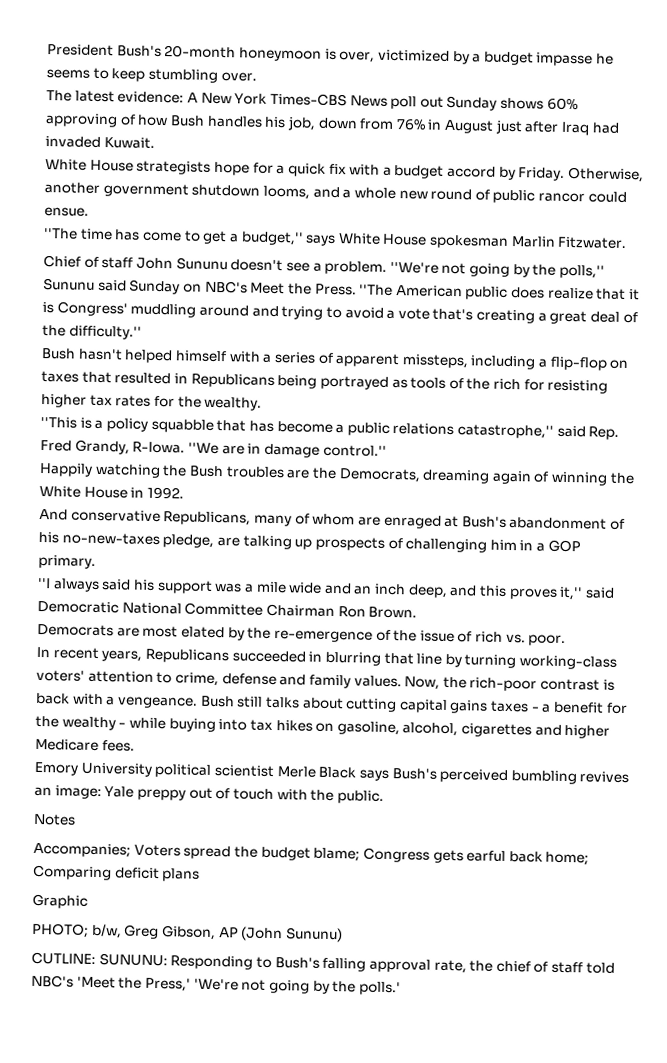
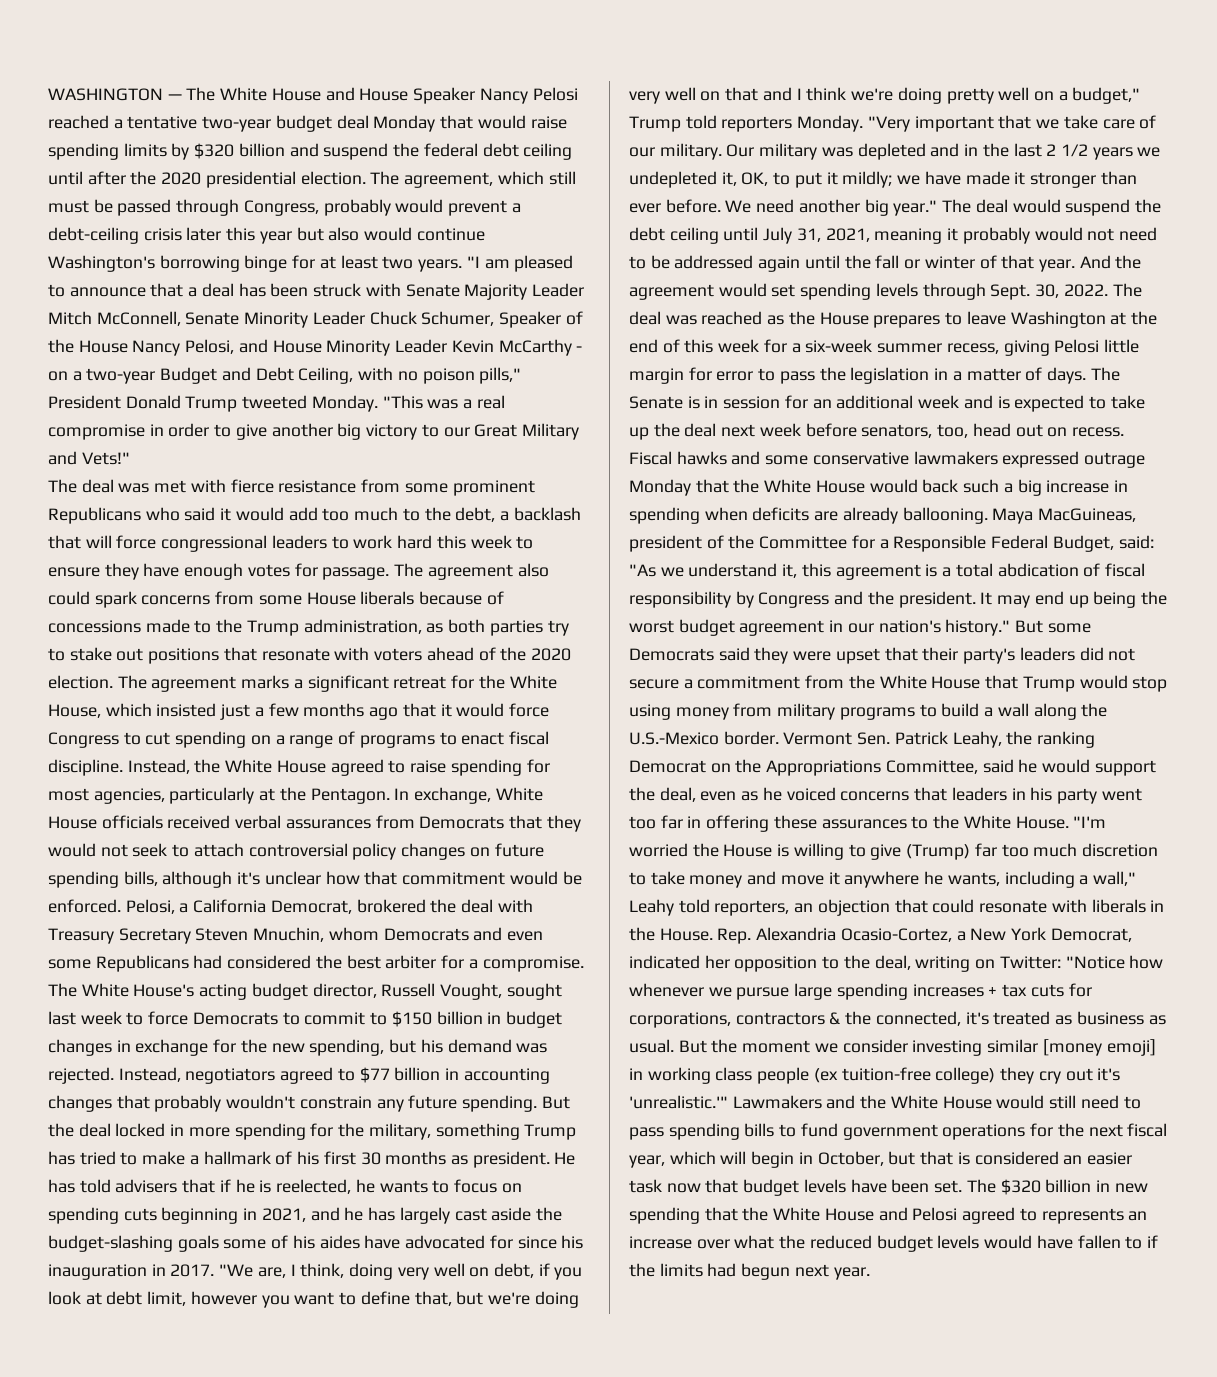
[47,44,615,67] [46,67,257,83] [46,90,578,111] [45,113,620,136] [45,136,155,149] [45,159,645,183] [44,182,627,204] [44,207,89,217] [43,228,628,249] [43,255,606,279] [43,277,641,301] [42,301,638,325] [42,324,142,340] [41,347,629,371] [41,370,609,394] [41,393,263,411] [40,416,620,440] [40,439,387,458] [39,462,635,486] [39,485,184,500] [39,508,626,530] [38,531,581,553] [38,554,96,569] [37,577,615,601] [37,600,418,619] [37,623,567,646] [36,646,618,670] [36,669,615,692] [36,692,628,715] [35,715,611,739] [35,738,135,752] [34,761,630,785] [34,785,384,804] [33,813,76,826] [33,842,590,866] [33,864,201,882] [32,893,88,909] [32,922,343,943] [31,951,615,974] [31,974,401,996] President Bush's 20-month honeymoon is over, victimized by a budget impasse he seems to keep stumbling over. // The latest evidence: A New York Times-CBS News poll out Sunday shows 60% approving of how Bush handles his job, down from 76% in August just after Iraq had invaded Kuwait. // White House strategists hope for a quick fix with a budget accord by Friday. Otherwise, another government shutdown looms, and a whole new round of public rancor could ensue. // ''The time has come to get a budget,'' says White House spokesman Marlin Fitzwater. // Chief of staff John Sununu doesn't see a problem. ''We're not going by the polls,'' Sununu said Sunday on NBC's Meet the Press. ''The American public does realize that it is Congress' muddling around and trying to avoid a vote that's creating a great deal of the difficulty.'' // Bush hasn't helped himself with a series of apparent missteps, including a flip-flop on taxes that resulted in Republicans being portrayed as tools of the rich for resisting higher tax rates for the wealthy. // ''This is a policy squabble that has become a public relations catastrophe,'' said Rep. Fred Grandy, R-Iowa. ''We are in damage control.'' // Happily watching the Bush troubles are the Democrats, dreaming again of winning the White House in 1992. // And conservative Republicans, many of whom are enraged at Bush's abandonment of his no-new-taxes pledge, are talking up prospects of challenging him in a GOP primary. // ''I always said his support was a mile wide and an inch deep, and this proves it,'' said Democratic National Committee Chairman Ron Brown. // Democrats are most elated by the re-emergence of the issue of rich vs. poor. // In recent years, Republicans succeeded in blurring that line by turning working-class voters' attention to crime, defense and family values. Now, the rich-poor contrast is back with a vengeance. Bush still talks about cutting capital gains taxes - a benefit for the wealthy - while buying into tax hikes on gasoline, alcohol, cigarettes and higher Medicare fees. // Emory University political scientist Merle Black says Bush's perceived bumbling revives an image: Yale preppy out of touch with the public. // Notes // Accompanies; Voters spread the budget blame; Congress gets earful back home; Comparing deficit plans // Graphic // PHOTO; b/w, Greg Gibson, AP (John Sununu) // CUTLINE: SUNUNU: Responding to Bush's falling approval rate, the chief of staff told NBC's 'Meet the Press,' 'We're not going by the polls.' -> [48,87,578,104] [48,115,567,132] [48,143,573,160] [48,171,576,188] [48,199,521,216] [48,227,485,244] [48,255,574,272] [48,283,584,300] [48,311,583,328] [48,339,583,356] [48,367,522,384] [48,395,505,412] [48,423,579,440] [48,451,130,465] [48,479,535,496] [48,507,581,524] [48,535,534,552] [48,563,549,580] [48,591,504,608] [48,619,569,636] [48,647,571,664] [48,675,557,692] [48,703,549,720] [48,731,549,748] [48,759,550,776] [48,787,543,804] [48,815,581,832] [48,843,544,860] [48,871,582,888] [48,899,533,914] [48,927,544,944] [48,955,584,972] [48,983,562,1000] [48,1011,562,1028] [48,1039,548,1056] [48,1067,550,1084] [48,1095,570,1112] [48,1123,577,1140] [48,1151,576,1168] [48,1179,522,1194] [48,1207,562,1224] [48,1235,584,1252] [48,1263,583,1280] [48,1291,579,1308] [629,87,1141,104] [629,115,1157,132] [629,143,1161,160] [629,171,1137,188] [629,199,1161,216] [629,227,1157,244] [629,255,1142,272] [629,283,1142,300] [629,311,1157,328] [629,339,1139,356] [629,367,1120,384] [629,395,1145,412] [629,423,1124,440] [629,451,1146,468] [629,479,1128,496] [629,507,1137,524] [629,535,1154,552] [629,563,1145,580] [629,591,1167,608] [629,619,1091,636] [629,647,1136,664] [629,675,1168,692] [629,703,1108,720] [629,731,1096,748] [629,759,1156,776] [629,787,1142,804] [629,815,1107,832] [629,843,1158,860] [629,871,1136,888] [629,899,1165,916] [629,927,1132,944] [629,955,1164,972] [629,983,1092,1000] [629,1011,1166,1028] [629,1039,1156,1056] [629,1067,1121,1084] [629,1095,1141,1109] [629,1123,1168,1140] [629,1151,1132,1168] [629,1179,1148,1196] [629,1207,1148,1224] [629,1235,1158,1252] [629,1263,870,1280] WASHINGTON — The White House and House Speaker Nancy Pelosi reached a tentative two-year budget deal Monday that would raise spending limits by $320 billion and suspend the federal debt ceiling until after the 2020 presidential election. The agreement, which still must be passed through Congress, probably would prevent a debt-ceiling crisis later this year but also would continue Washington's borrowing binge for at least two years. "I am pleased to announce that a deal has been struck with Senate Majority Leader Mitch McConnell, Senate Minority Leader Chuck Schumer, Speaker of the House Nancy Pelosi, and House Minority Leader Kevin McCarthy - on a two-year Budget and Debt Ceiling, with no poison pills," President Donald Trump tweeted Monday. "This was a real compromise in order to give another big victory to our Great Military and Vets!" // The deal was met with fierce resistance from some prominent Republicans who said it would add too much to the debt, a backlash that will force congressional leaders to work hard this week to ensure they have enough votes for passage. The agreement also could spark concerns from some House liberals because of concessions made to the Trump administration, as both parties try to stake out positions that resonate with voters ahead of the 2020 election. The agreement marks a significant retreat for the White House, which insisted just a few months ago that it would force Congress to cut spending on a range of programs to enact fiscal discipline. Instead, the White House agreed to raise spending for most agencies, particularly at the Pentagon. In exchange, White House officials received verbal assurances from Democrats that they would not seek to attach controversial policy changes on future spending bills, although it's unclear how that commitment would be enforced. Pelosi, a California Democrat, brokered the deal with Treasury Secretary Steven Mnuchin, whom Democrats and even some Republicans had considered the best arbiter for a compromise. The White House's acting budget director, Russell Vought, sought last week to force Democrats to commit to $150 billion in budget changes in exchange for the new spending, but his demand was rejected. Instead, negotiators agreed to $77 billion in accounting changes that probably wouldn't constrain any future spending. But the deal locked in more spending for the military, something Trump has tried to make a hallmark of his first 30 months as president. He has told advisers that if he is reelected, he wants to focus on spending cuts beginning in 2021, and he has largely cast aside the budget-slashing goals some of his aides have advocated for since his inauguration in 2017. "We are, I think, doing very well on debt, if you look at debt limit, however you want to define that, but we're doing very well on that and I think we're doing pretty well on a budget," Trump told reporters Monday. "Very important that we take care of our military. Our military was depleted and in the last 2 1/2 years we undepleted it, OK, to put it mildly; we have made it stronger than ever before. We need another big year." The deal would suspend the debt ceiling until July 31, 2021, meaning it probably would not need to be addressed again until the fall or winter of that year. And the agreement would set spending levels through Sept. 30, 2022. The deal was reached as the House prepares to leave Washington at the end of this week for a six-week summer recess, giving Pelosi little margin for error to pass the legislation in a matter of days. The Senate is in session for an additional week and is expected to take up the deal next week before senators, too, head out on recess. Fiscal hawks and some conservative lawmakers expressed outrage Monday that the White House would back such a big increase in spending when deficits are already ballooning. Maya MacGuineas, president of the Committee for a Responsible Federal Budget, said: "As we understand it, this agreement is a total abdication of fiscal responsibility by Congress and the president. It may end up being the worst budget agreement in our nation's history." But some Democrats said they were upset that their party's leaders did not secure a commitment from the White House that Trump would stop using money from military programs to build a wall along the U.S.-Mexico border. Vermont Sen. Patrick Leahy, the ranking Democrat on the Appropriations Committee, said he would support the deal, even as he voiced concerns that leaders in his party went too far in offering these assurances to the White House. "I'm worried the House is willing to give (Trump) far too much discretion to take money and move it anywhere he wants, including a wall," Leahy told reporters, an objection that could resonate with liberals in the House. Rep. Alexandria Ocasio-Cortez, a New York Democrat, indicated her opposition to the deal, writing on Twitter: "Notice how whenever we pursue large spending increases + tax cuts for corporations, contractors & the connected, it's treated as business as usual. But the moment we consider investing similar [money emoji] in working class people (ex tuition-free college) they cry out it's 'unrealistic.'" Lawmakers and the White House would still need to pass spending bills to fund government operations for the next fiscal year, which will begin in October, but that is considered an easier task now that budget levels have been set. The $320 billion in new spending that the White House and Pelosi agreed to represents an increase over what the reduced budget levels would have fallen to if the limits had begun next year.

